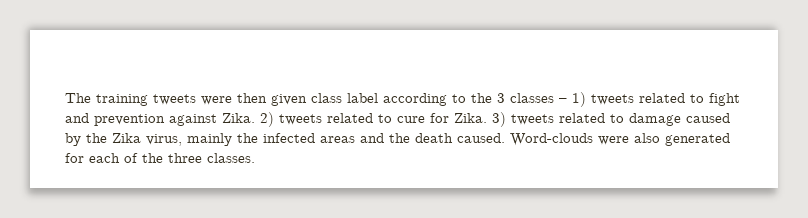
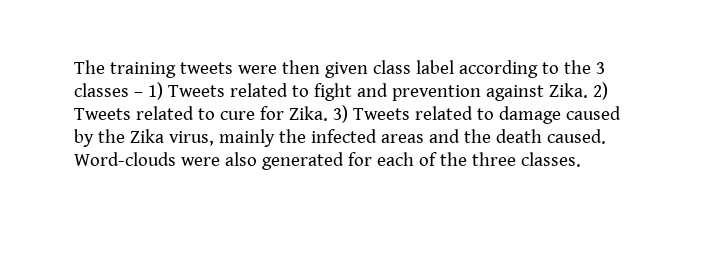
[591,94,634,105] tweets -> [167,85,225,97] Tweets
[279,114,322,125] tweets -> [74,108,131,120] Tweets
[511,114,554,125] tweets -> [352,108,410,120] Tweets

